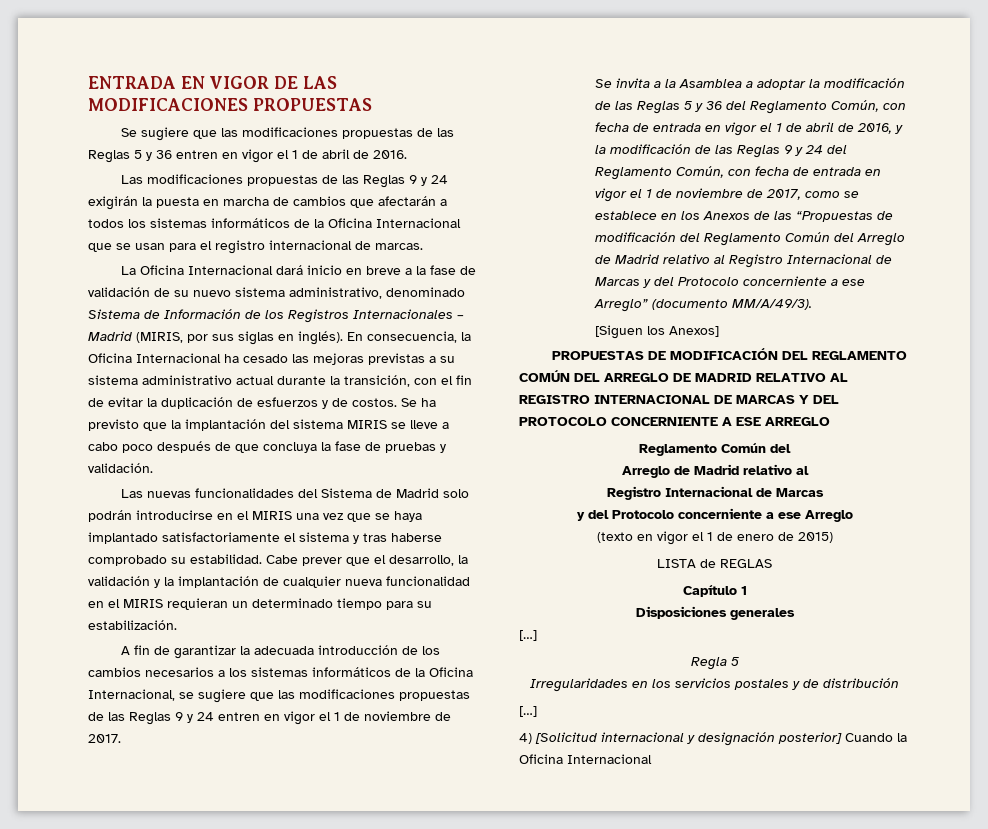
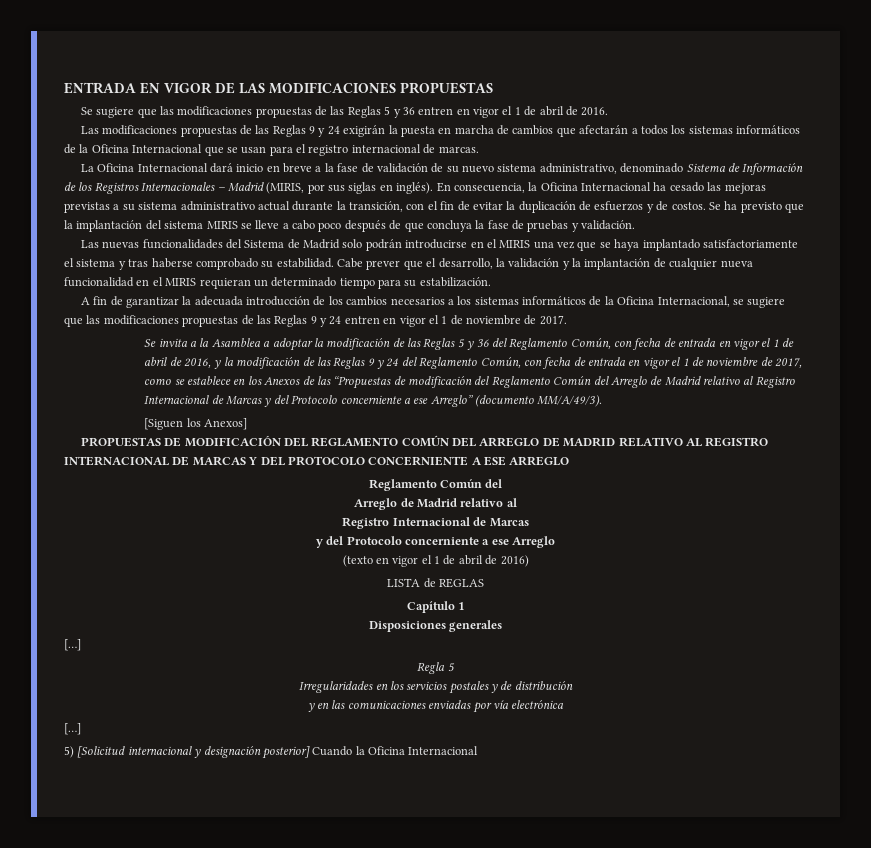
[736,532,833,543] enero de 2015) -> [458,555,529,567] abril de 2016)
[519,706,537,717] [519,733,532,744] // […] // 4) -> [307,700,565,713] [64,723,81,735] [64,746,74,758] // y en las comunicaciones enviadas por vía electrónica // […] // 5)

